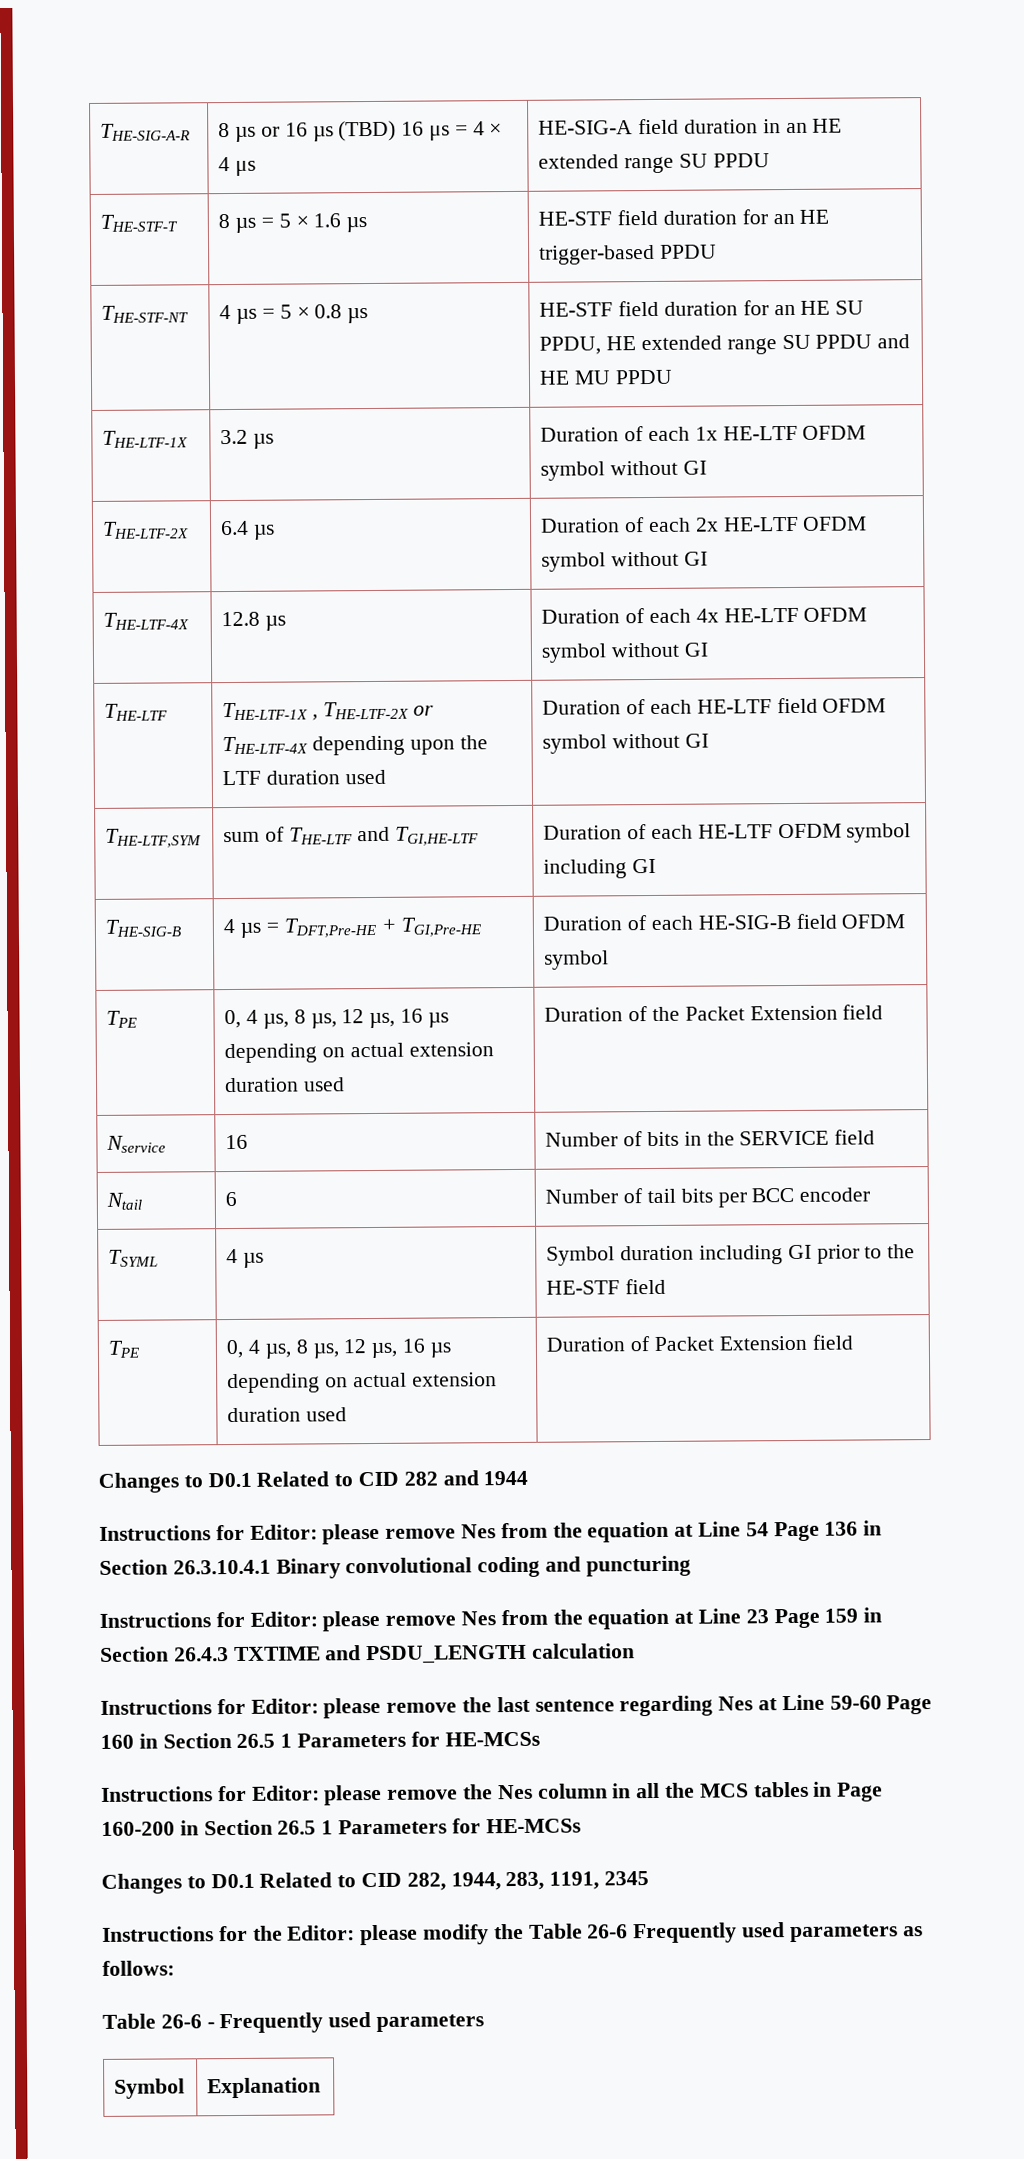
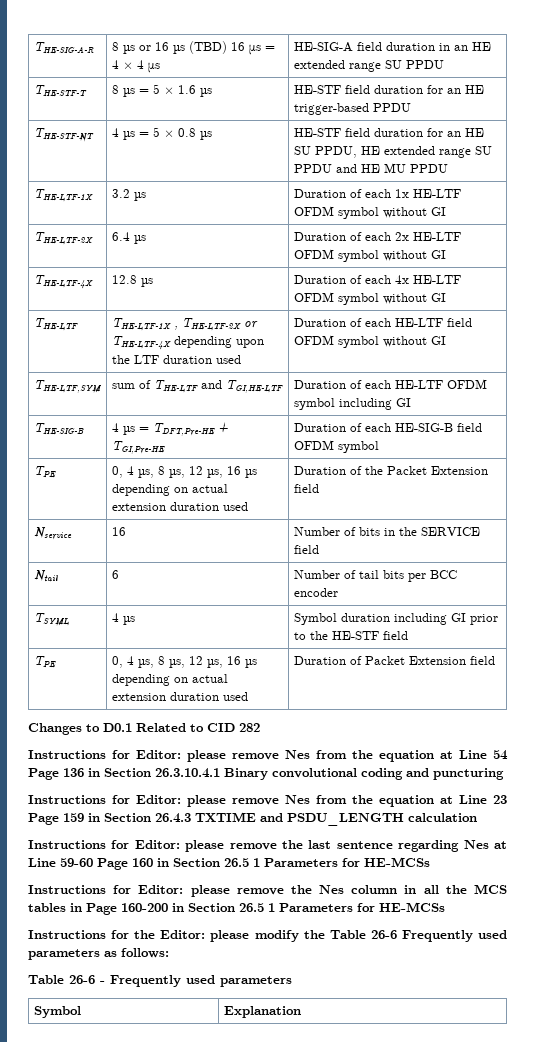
[442,1470,529,1486] and 1944 -> (260, 727) none
[101,1871,650,1894] // Changes to D0.1 Related to CID 282, 1944, 283, 1191, 2345 -> (445, 907) none

